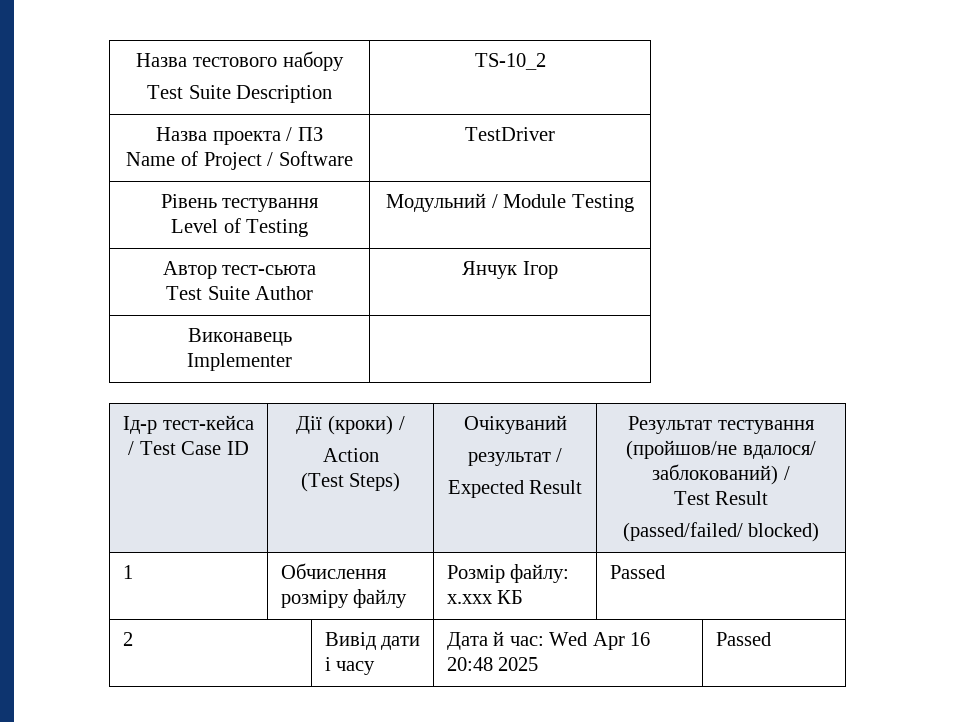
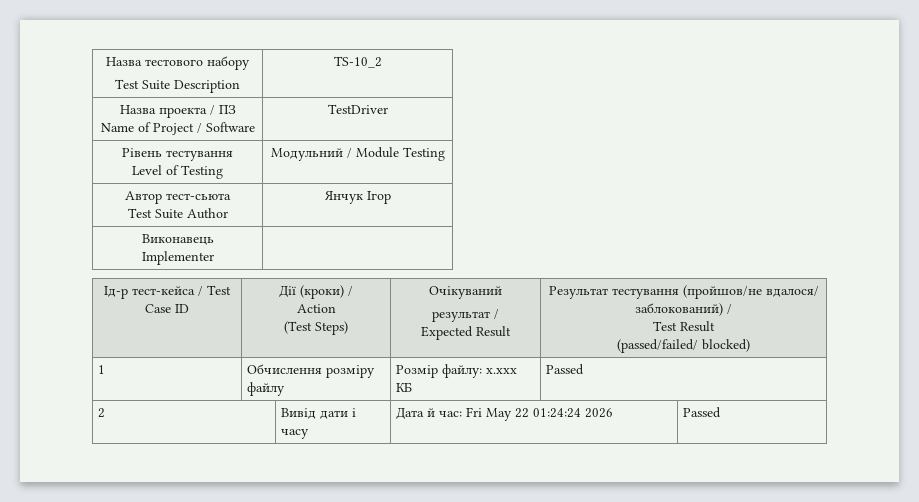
[549,632,651,650] [446,657,539,671] Wed Apr 16 20:48 2025 -> [466,407,614,421] Fri May 22 01:24:24 2026

